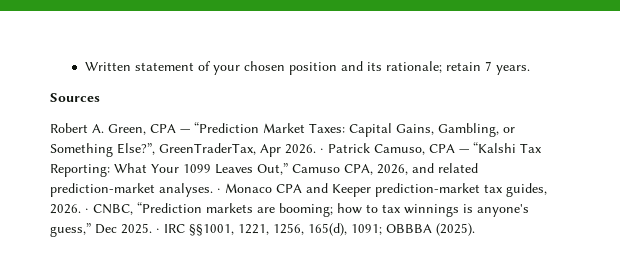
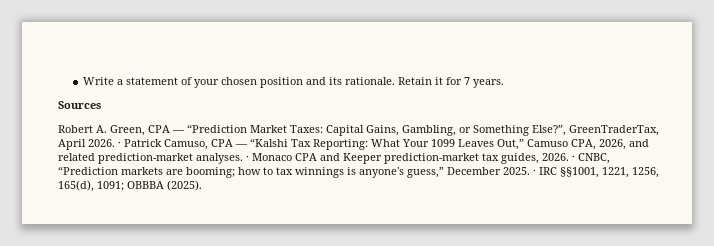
[84,62,131,71] Written -> [82,77,123,85] Write a
[385,61,481,73] rationale; retain -> [344,77,462,85] rationale. Retain it for
[260,144,281,157] Apr -> [58,139,86,150] April
[95,224,117,234] Dec -> [447,167,501,175] December

